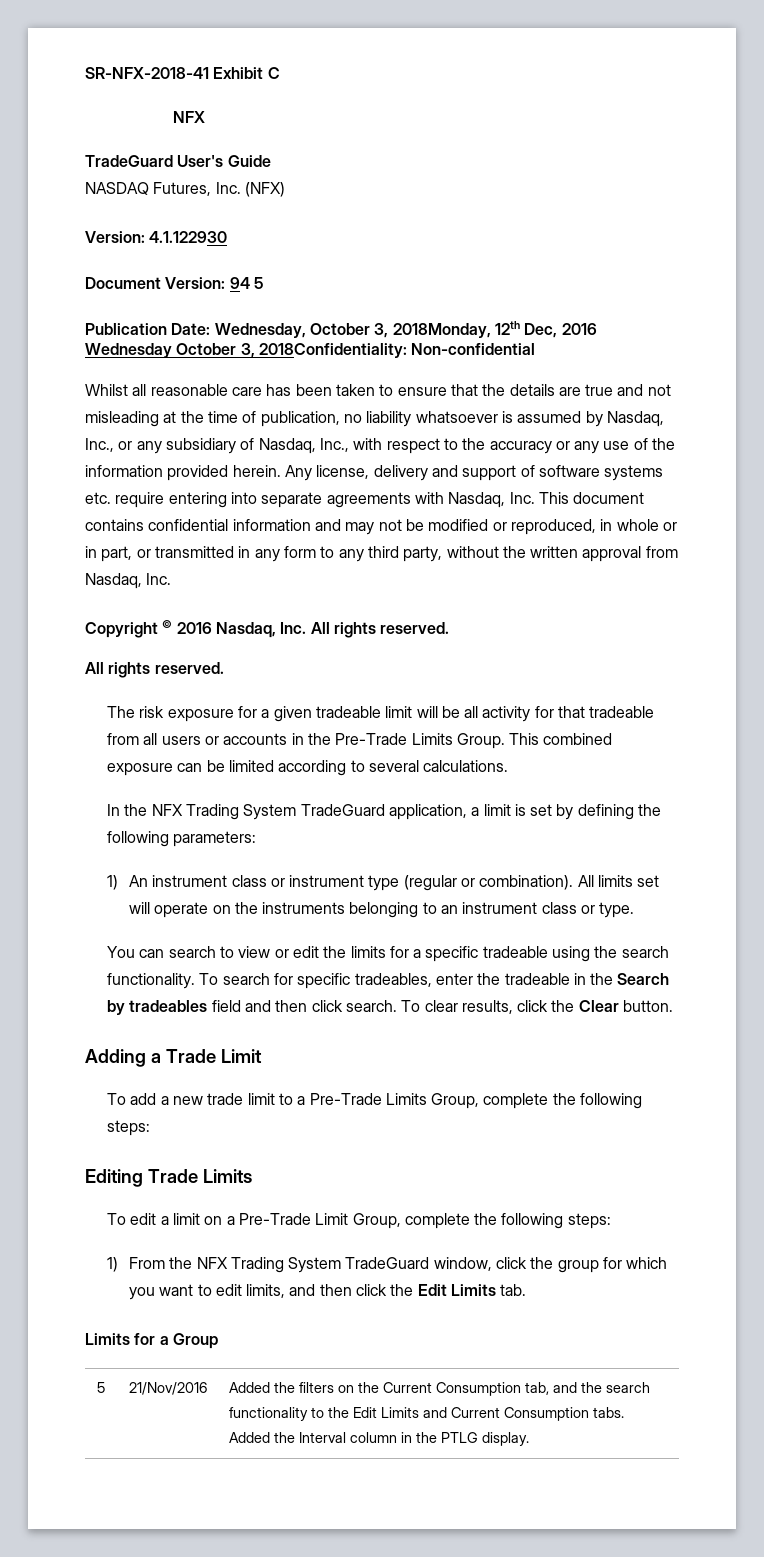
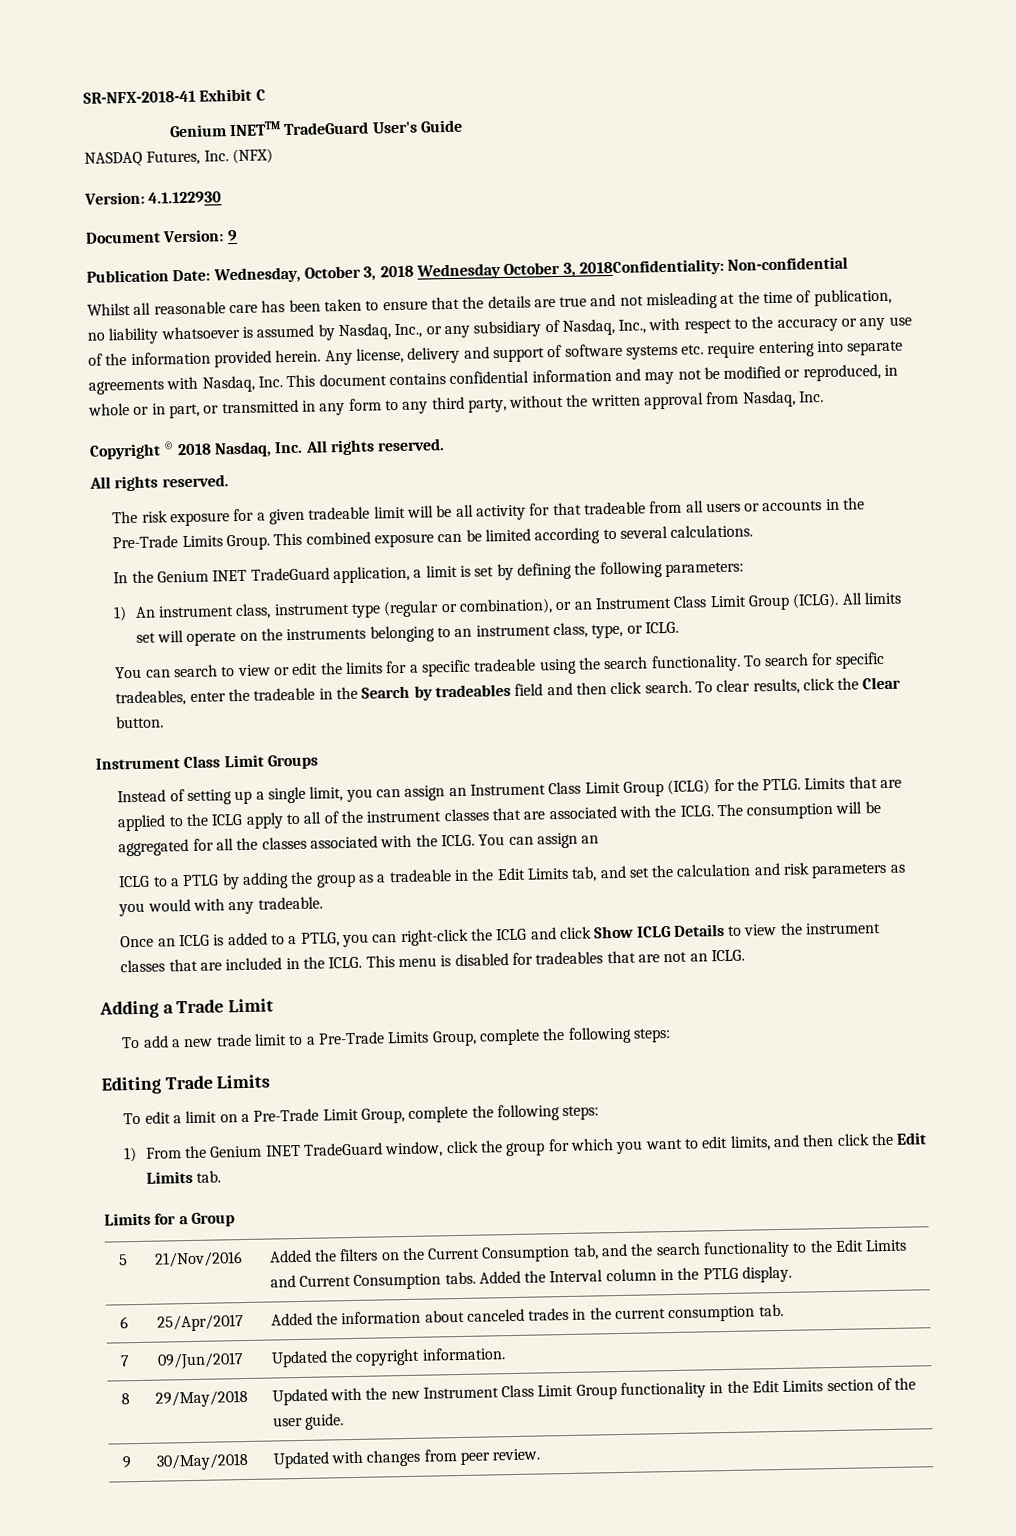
[172,111,205,123] NFX // -> [168,121,281,138] Genium INETTM
[229,277,263,289] 94 5 -> [226,229,238,242] 9
[392,321,597,338] 2018Monday, 12th Dec, 2016 -> [379,265,414,278] 2018
[176,622,212,634] 2016 -> [176,443,212,456] 2018
[151,804,297,820] NFX Trading System -> [157,569,248,583] Genium INET
[231,875,285,887] class or -> [235,603,272,620] class,
[479,875,574,890] combination). -> [459,592,840,615] combination), or an Instrument Class Limit Group (ICLG).
[541,902,635,918] class or type. -> [553,621,679,639] class, type, or ICLG.
(674, 1006) none -> [95,754,318,770] [117,776,903,805] [117,801,881,832] [118,832,600,857] [118,862,906,890] [118,896,323,917] [120,922,882,948] [120,949,745,973] // Instrument Class Limit Groups // Instead of setting up a single limit, you can assign an Instrument Class Limit Group (ICLG) for the PTLG. Limits that are applied to the ICLG apply to all of the instrument classes that are associated with the ICLG. The consumption will be aggregated for all the classes associated with the ICLG. You can assign an // ICLG to a PTLG by adding the group as a tradeable in the Edit Limits tab, and set the calculation and risk parameters as you would with any tradeable. // Once an ICLG is added to a PTLG, you can right-click the ICLG and click Show ICLG Details to view the instrument classes that are included in the ICLG. This menu is disabled for tradeables that are not an ICLG.
[196,1257,342,1273] NFX Trading System -> [210,1144,301,1158] Genium INET
(530, 1439) none -> [119,1316,129,1329] [156,1314,244,1332] [270,1303,784,1326] [119,1355,130,1367] [157,1352,244,1370] [270,1347,506,1368] [120,1393,130,1405] [154,1389,248,1408] [271,1377,917,1406] [272,1413,344,1430] [121,1456,132,1469] [156,1452,249,1471] [272,1448,541,1469] // 6 | 25/Apr/2017 | Added the information about canceled trades in the current consumption tab. // 7 | 09/Jun/2017 | Updated the copyright information. // 8 | 29/May/2018 | Updated with the new Instrument Class Limit Group functionality in the Edit Limits section of the user guide. // 9 | 30/May/2018 | Updated with changes from peer review.

